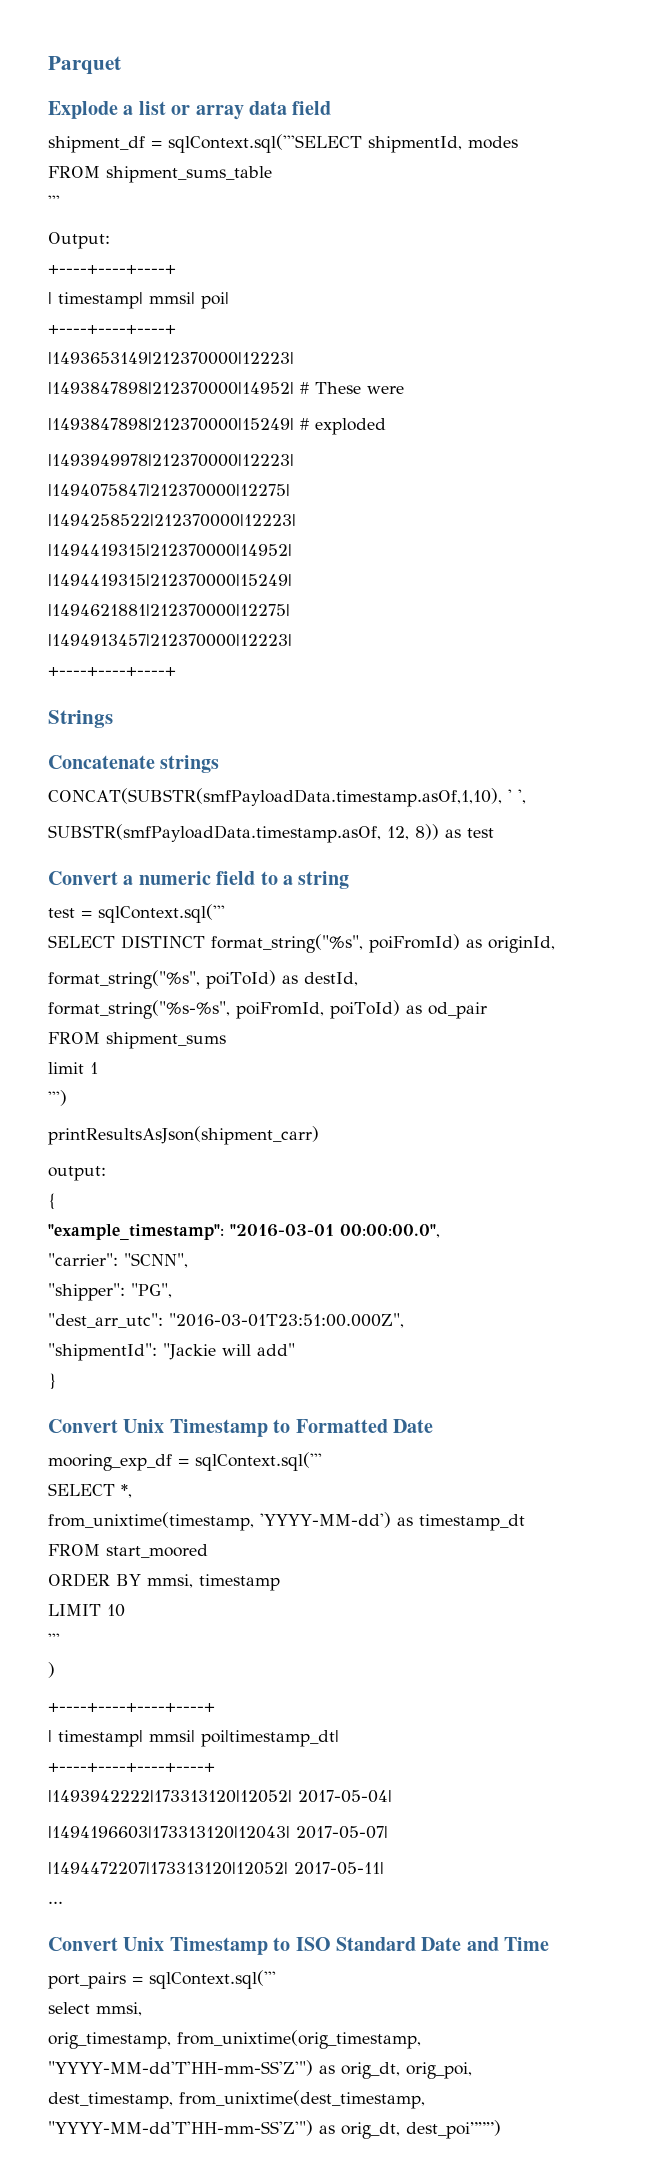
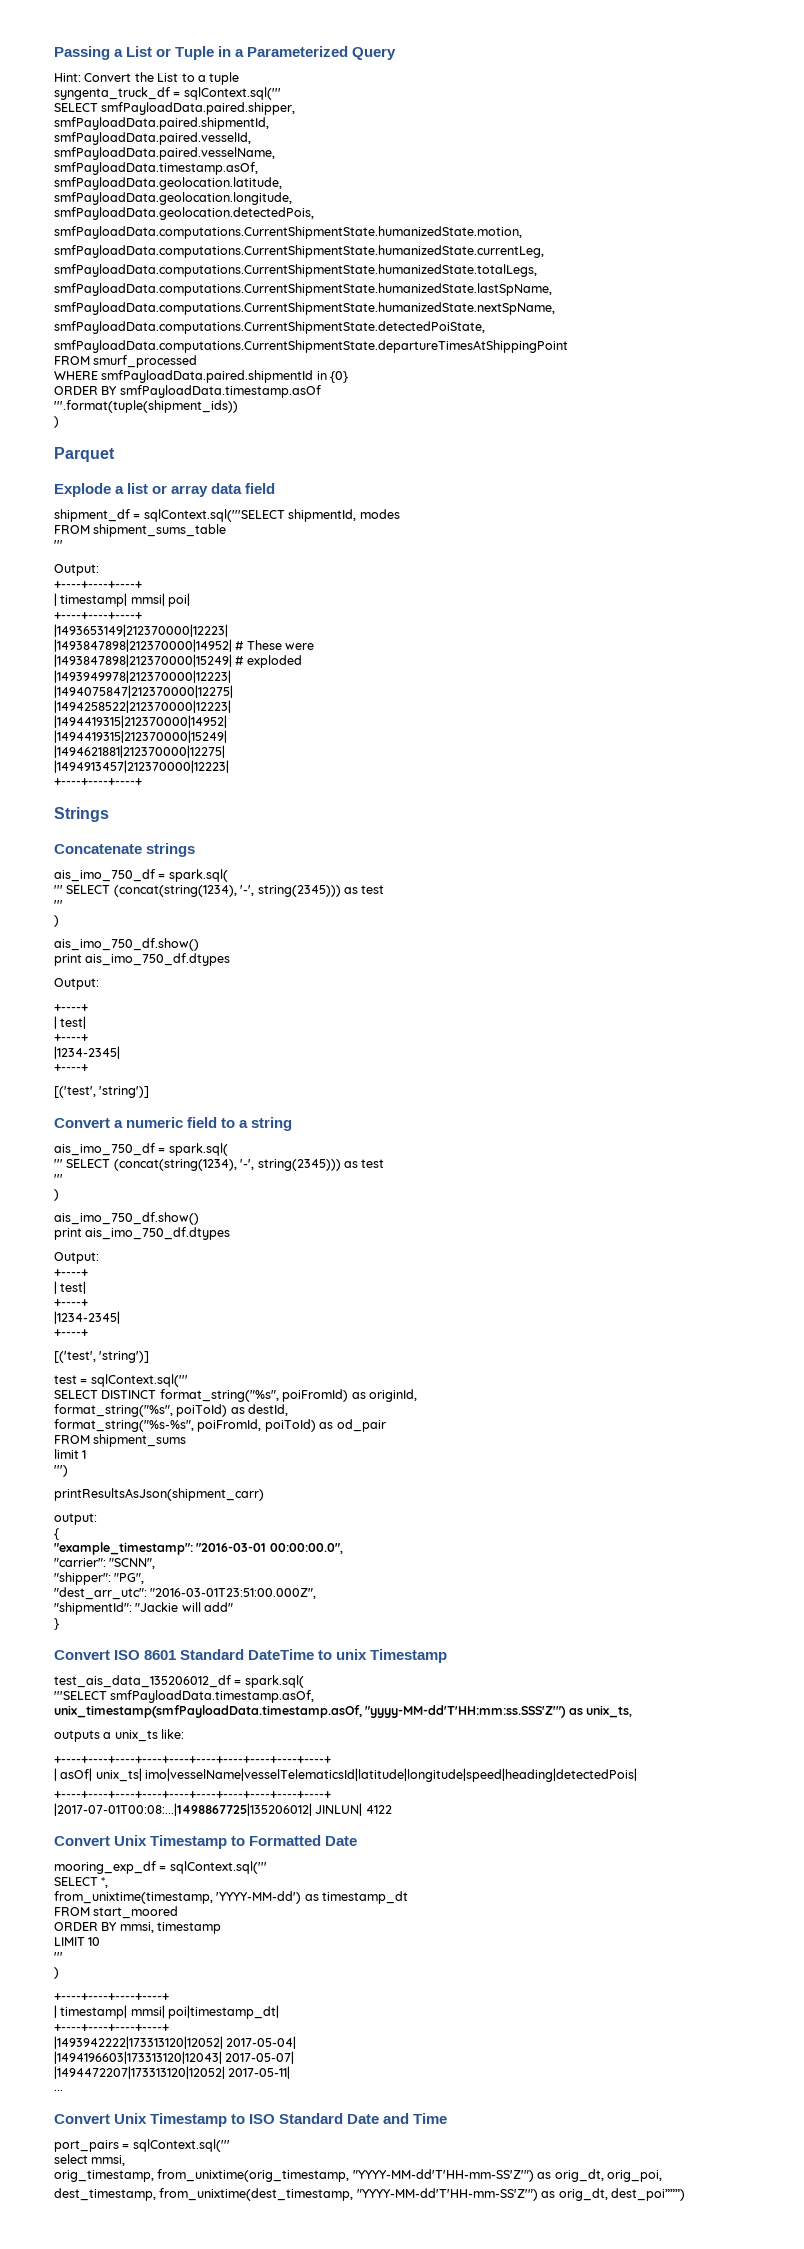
(48, 65) none -> [54,46,397,60] [54,72,240,85] [54,87,281,100] [54,102,296,115] [54,117,269,130] [54,132,251,145] [54,147,275,160] [54,162,258,175] [54,177,282,190] [54,192,292,205] [54,207,314,220] [54,226,522,239] [54,245,544,258] [54,264,537,277] [54,283,552,296] [54,302,555,315] [54,321,485,334] [54,340,568,353] [54,355,198,368] [54,370,349,383] [54,385,321,398] [54,400,238,413] [54,416,59,428] Passing a List or Tuple in a Parameterized Query // Hint: Convert the List to a tuple // syngenta_truck_df = sqlContext.sql(''' // SELECT smfPayloadData.paired.shipper, // smfPayloadData.paired.shipmentId, // smfPayloadData.paired.vesselId, // smfPayloadData.paired.vesselName, // smfPayloadData.timestamp.asOf, // smfPayloadData.geolocation.latitude, // smfPayloadData.geolocation.longitude, // smfPayloadData.geolocation.detectedPois, // smfPayloadData.computations.CurrentShipmentState.humanizedState.motion, // smfPayloadData.computations.CurrentShipmentState.humanizedState.currentLeg, // smfPayloadData.computations.CurrentShipmentState.humanizedState.totalLegs, // smfPayloadData.computations.CurrentShipmentState.humanizedState.lastSpName, // smfPayloadData.computations.CurrentShipmentState.humanizedState.nextSpName, // smfPayloadData.computations.CurrentShipmentState.detectedPoiState, // smfPayloadData.computations.CurrentShipmentState.departureTimesAtShippingPoint // FROM smurf_processed // WHERE smfPayloadData.paired.shipmentId in {0} // ORDER BY smfPayloadData.timestamp.asOf // '''.format(tuple(shipment_ids)) // ) //
[48,788,526,807] [48,824,494,843] CONCAT(SUBSTR(smfPayloadData.timestamp.asOf,1,10), ' ', // SUBSTR(smfPayloadData.timestamp.asOf, 12, 8)) as test -> [54,869,228,882] [54,885,385,897] [54,900,63,909] [54,915,59,927] [54,938,199,951] [54,953,231,966] [54,978,99,990] [54,1004,88,1011] [54,1016,87,1029] [54,1034,88,1041] [54,1046,120,1059] [54,1064,88,1071] [54,1086,150,1098] ais_imo_750_df = spark.sql( // ''' SELECT (concat(string(1234), '-', string(2345))) as test // ''' // ) // ais_imo_750_df.show() // print ais_imo_750_df.dtypes // Output: // +----+ // | test| // +----+ // |1234-2345| // +----+ // [('test', 'string')]
(350, 880) none -> [54,1143,228,1156] [54,1159,385,1171] [54,1174,63,1183] [54,1189,59,1201] [54,1212,199,1225] [54,1227,231,1240] [54,1252,99,1264] [54,1269,88,1276] [54,1281,87,1294] [54,1299,88,1306] [54,1311,120,1324] [54,1329,88,1336] [54,1351,150,1363] // ais_imo_750_df = spark.sql( // ''' SELECT (concat(string(1234), '-', string(2345))) as test // ''' // ) // ais_imo_750_df.show() // print ais_imo_750_df.dtypes // Output: // +----+ // | test| // +----+ // |1234-2345| // +----+ // [('test', 'string')]
(57, 1381) none -> [54,1649,448,1663] [54,1675,304,1688] [54,1690,315,1703] [54,1705,633,1718] [54,1729,185,1742] [54,1756,331,1763] [54,1768,638,1782] [54,1791,331,1798] [54,1803,392,1816] // Convert ISO 8601 Standard DateTime to unix Timestamp // test_ais_data_135206012_df = spark.sql( // '''SELECT smfPayloadData.timestamp.asOf, // unix_timestamp(smfPayloadData.timestamp.asOf, "yyyy-MM-dd'T'HH:mm:ss.SSS'Z'") as unix_ts, // outputs a unix_ts like: // +----+----+----+----+----+----+----+----+----+----+ // | asOf| unix_ts| imo|vesselName|vesselTelematicsId|latitude|longitude|speed|heading|detectedPois| // +----+----+----+----+----+----+----+----+----+----+ // |2017-07-01T00:08:...|1498867725|135206012| JINLUN| 4122

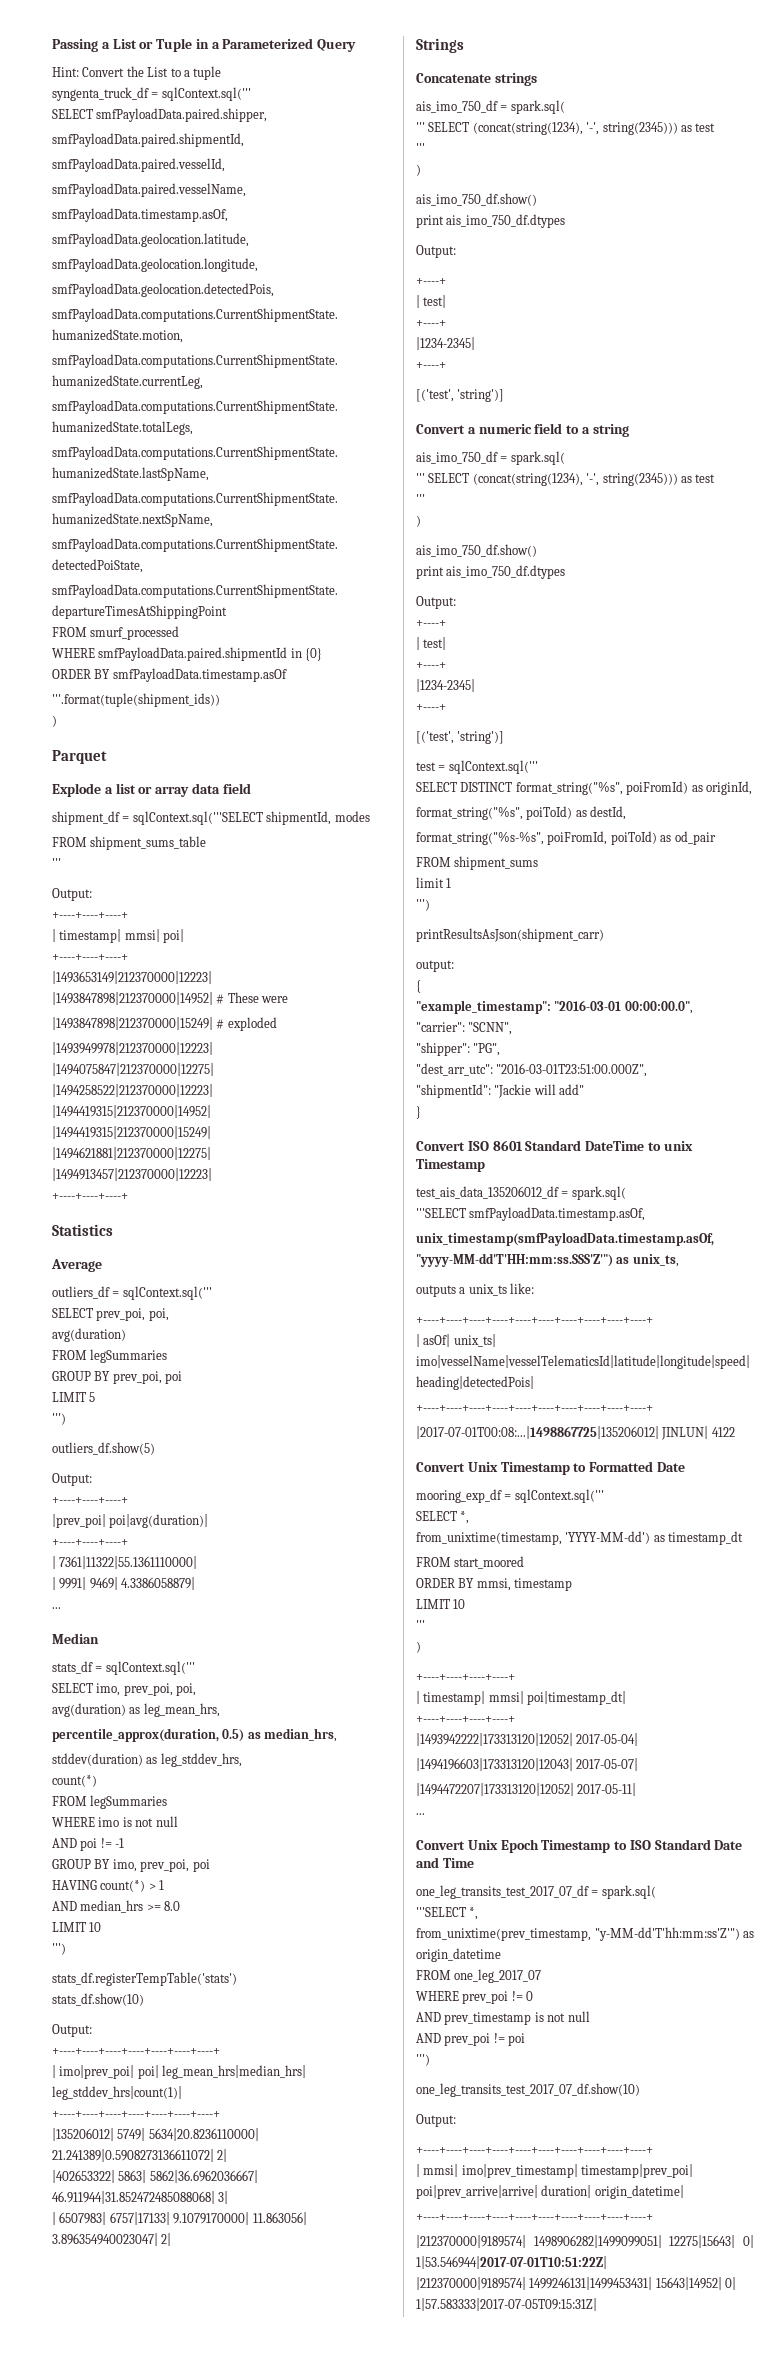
(142, 781) none -> [52,1224,113,1236] [51,1259,102,1272] [52,1286,212,1300] [52,1308,169,1321] [52,1328,126,1342] [52,1349,168,1363] [52,1371,183,1384] [52,1392,96,1402] [52,1413,66,1425] [52,1442,155,1455] [52,1473,92,1486] [52,1497,128,1504] [52,1514,209,1528] [52,1539,128,1546] [52,1556,198,1569] [52,1577,196,1590] [52,1607,61,1609] [52,1633,99,1644] [52,1661,195,1675] [52,1683,197,1696] [52,1703,220,1717] [52,1728,338,1742] [52,1753,242,1767] [52,1775,97,1787] [52,1795,168,1809] [52,1816,178,1827] [52,1838,125,1851] [52,1859,210,1872] [52,1880,165,1892] [52,1900,181,1913] [52,1922,102,1932] [52,1943,66,1955] [52,1972,237,1986] [52,1993,144,2006] [52,2024,92,2037] [52,2048,220,2055] [52,2065,307,2079] [52,2086,182,2100] [52,2111,220,2118] [52,2128,259,2141] [52,2149,228,2162] [52,2170,258,2183] [52,2191,229,2204] [52,2212,307,2225] [52,2233,172,2246] // Statistics // Average // outliers_df = sqlContext.sql(''' // SELECT prev_poi, poi, // avg(duration) // FROM legSummaries // GROUP BY prev_poi, poi // LIMIT 5 // ''') // outliers_df.show(5) // Output: // +----+----+----+ // |prev_poi| poi|avg(duration)| // +----+----+----+ // | 7361|11322|55.1361110000| // | 9991| 9469| 4.3386058879| // ... // Median // stats_df = sqlContext.sql(''' // SELECT imo, prev_poi, poi, // avg(duration) as leg_mean_hrs, // percentile_approx(duration, 0.5) as median_hrs, // stddev(duration) as leg_stddev_hrs, // count(*) // FROM legSummaries // WHERE imo is not null // AND poi != -1 // GROUP BY imo, prev_poi, poi // HAVING count(*) > 1 // AND median_hrs >= 8.0 // LIMIT 10 // ''') // stats_df.registerTempTable('stats') // stats_df.show(10) // Output: // +----+----+----+----+----+----+----+ // | imo|prev_poi| poi| leg_mean_hrs|median_hrs| leg_stddev_hrs|count(1)| // +----+----+----+----+----+----+----+ // |135206012| 5749| 5634|20.8236110000| 21.241389|0.5908273136611072| 2| // |402653322| 5863| 5862|36.6962036667| 46.911944|31.852472485088068| 3| // | 6507983| 6757|17133| 9.1079170000| 11.863056| 3.896354940023047| 2|
(148, 2118) none -> [500,1839,539,1853] Epoch
[54,2139,230,2152] [54,2154,126,2166] [54,2169,662,2182] [54,2188,685,2201] port_pairs = sqlContext.sql(''' // select mmsi, // orig_timestamp, from_unixtime(orig_timestamp, "YYYY-MM-dd'T'HH-mm-SS'Z'") as orig_dt, orig_poi, // dest_timestamp, from_unixtime(dest_timestamp, "YYYY-MM-dd'T'HH-mm-SS'Z'") as orig_dt, dest_poi”””) -> [416,1885,656,1899] [416,1907,479,1920] [416,1927,754,1941] [416,1948,501,1962] [416,1969,542,1983] [416,1991,534,2004] [416,2011,590,2025] [416,2033,526,2046] [416,2054,430,2066] [416,2083,640,2097] [416,2114,456,2127] [416,2147,653,2154] [416,2164,694,2178] [416,2185,684,2199] [416,2214,653,2221] [416,2235,754,2248] [416,2256,607,2269] [416,2277,737,2290] [416,2298,597,2311] one_leg_transits_test_2017_07_df = spark.sql( // '''SELECT *, // from_unixtime(prev_timestamp, "y-MM-dd'T'hh:mm:ss'Z'") as origin_datetime // FROM one_leg_2017_07 // WHERE prev_poi != 0 // AND prev_timestamp is not null // AND prev_poi != poi // ''') // one_leg_transits_test_2017_07_df.show(10) // Output: // +----+----+----+----+----+----+----+----+----+----+ // | mmsi| imo|prev_timestamp| timestamp|prev_poi| poi|prev_arrive|arrive| duration| origin_datetime| // +----+----+----+----+----+----+----+----+----+----+ // |212370000|9189574| 1498906282|1499099051| 12275|15643| 0| 1|53.546944|2017-07-01T10:51:22Z| // |212370000|9189574| 1499246131|1499453431| 15643|14952| 0| 1|57.583333|2017-07-05T09:15:31Z|

